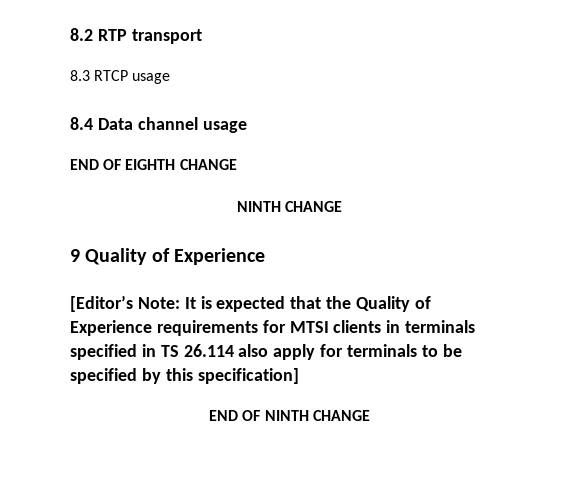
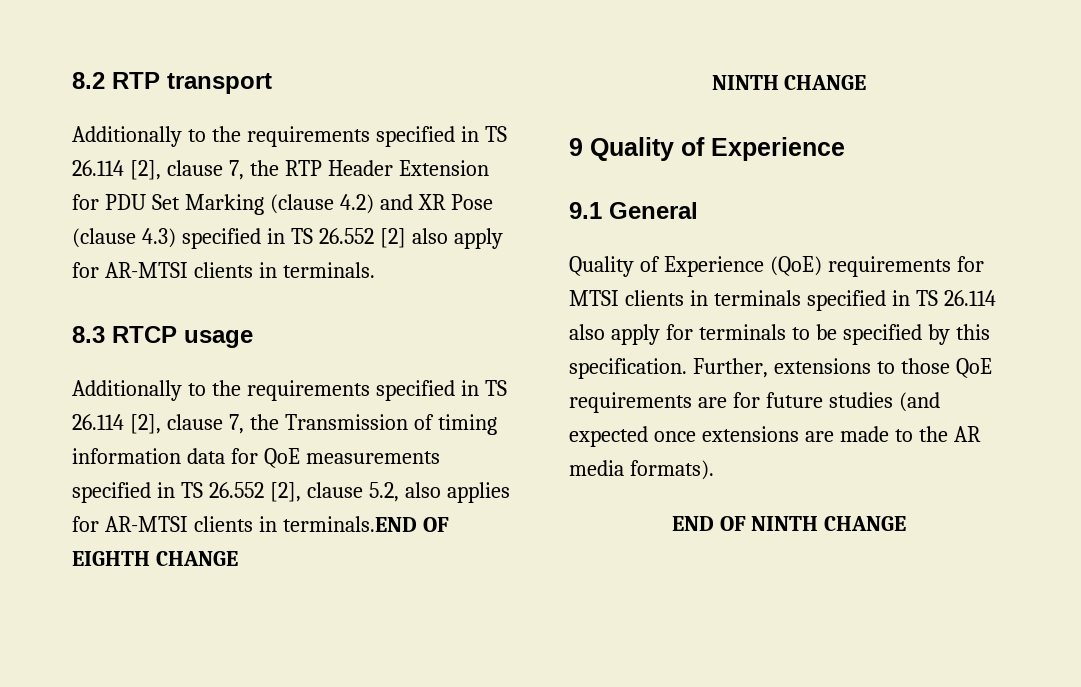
[70,70,171,84] [70,117,247,133] [70,159,99,170] 8.3 RTCP usage // 8.4 Data channel usage // END -> [72,126,507,147] [72,160,489,180] [72,194,493,215] [72,228,503,249] [72,262,375,278] [72,326,253,348] [72,380,507,401] [72,414,497,435] [72,448,440,468] [72,482,510,503] [72,516,417,532] Additionally to the requirements specified in TS 26.114 [2], clause 7, the RTP Header Extension for PDU Set Marking (clause 4.2) and XR Pose (clause 4.3) specified in TS 26.552 [2] also apply for AR-MTSI clients in terminals. // 8.3 RTCP usage // Additionally to the requirements specified in TS 26.114 [2], clause 7, the Transmission of timing information data for QoE measurements specified in TS 26.552 [2], clause 5.2, also applies for AR-MTSI clients in terminals.END
[70,295,431,312] [70,320,152,336] [Editor’s Note: It is expected that the Quality of Experience -> [569,202,698,219] [569,256,822,277] 9.1 General // Quality of Experience (QoE)
[197,368,299,384] specification] -> [569,358,992,379] [569,392,940,413] [569,426,981,447] [569,460,714,480] specification. Further, extensions to those QoE requirements are for future studies (and expected once extensions are made to the AR media formats).

